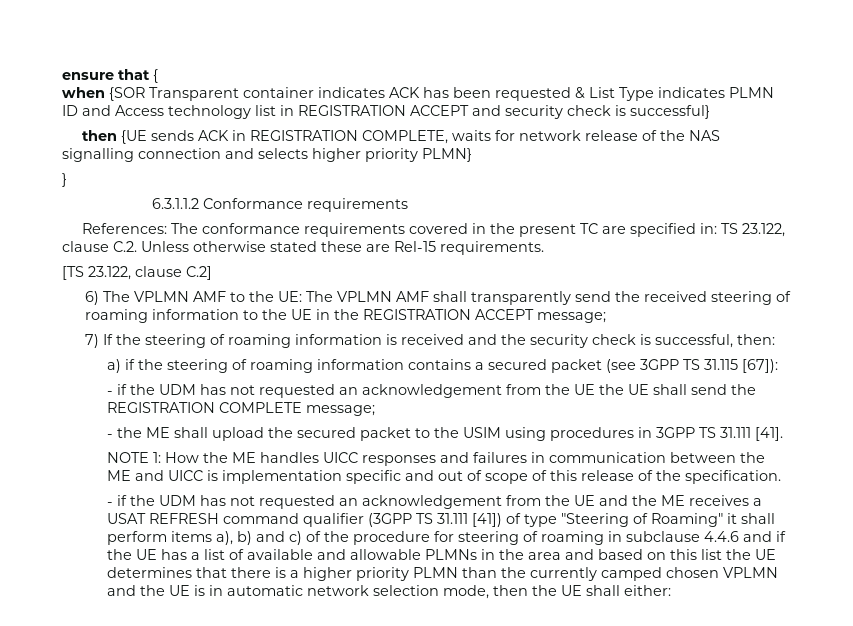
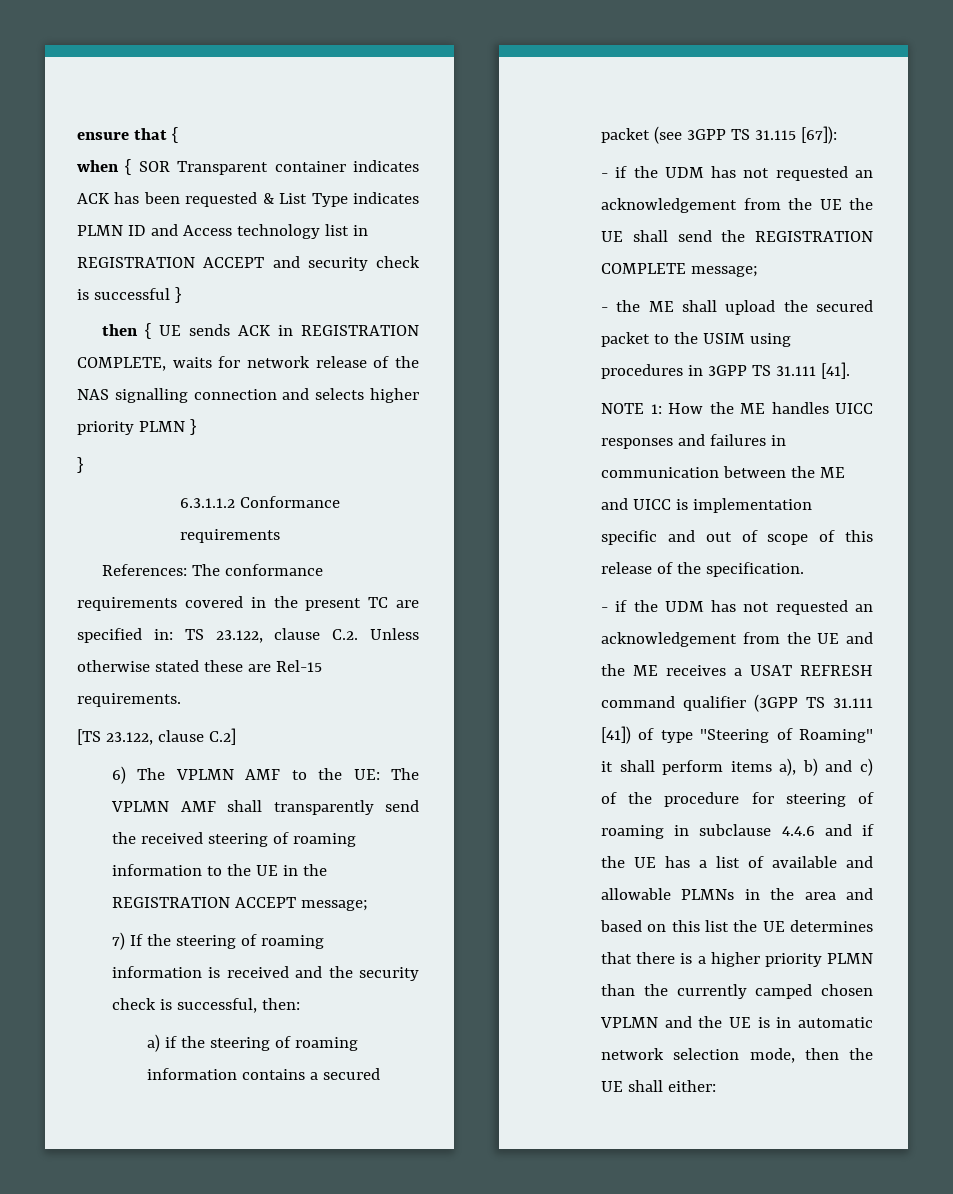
[109,87,145,101] {SOR -> [125,159,170,175] { SOR
[630,105,710,119] [82,130,148,144] successful} // then {UE -> [93,287,181,303] [102,323,182,339] successful } // then { UE
[422,148,472,162] PLMN} -> [138,419,196,435] PLMN }

